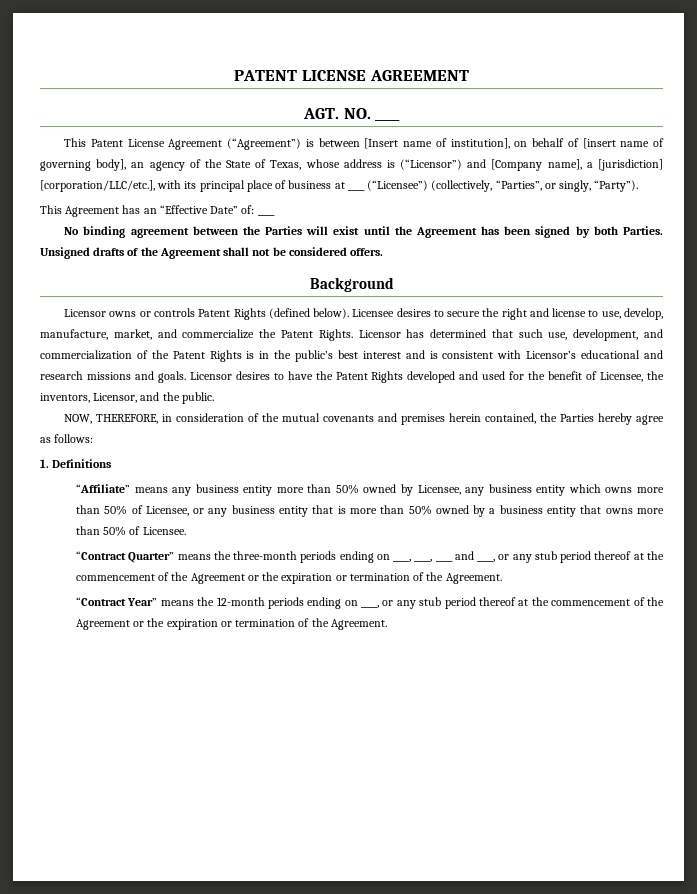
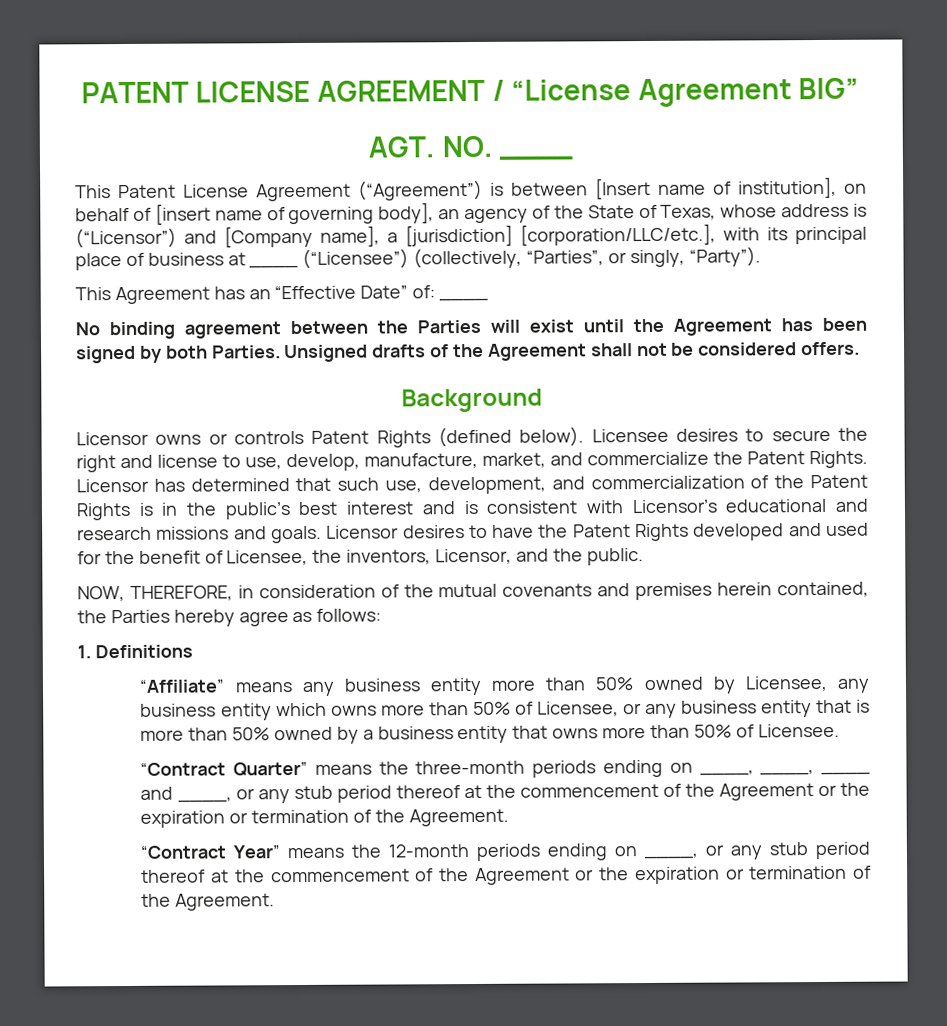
(469, 75) none -> [491,77,860,108] / “License Agreement BIG”

